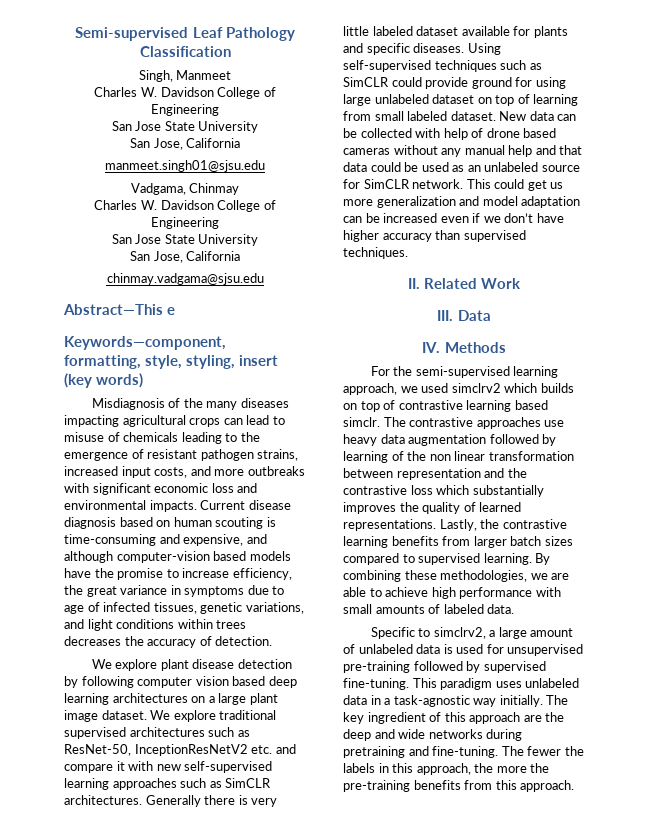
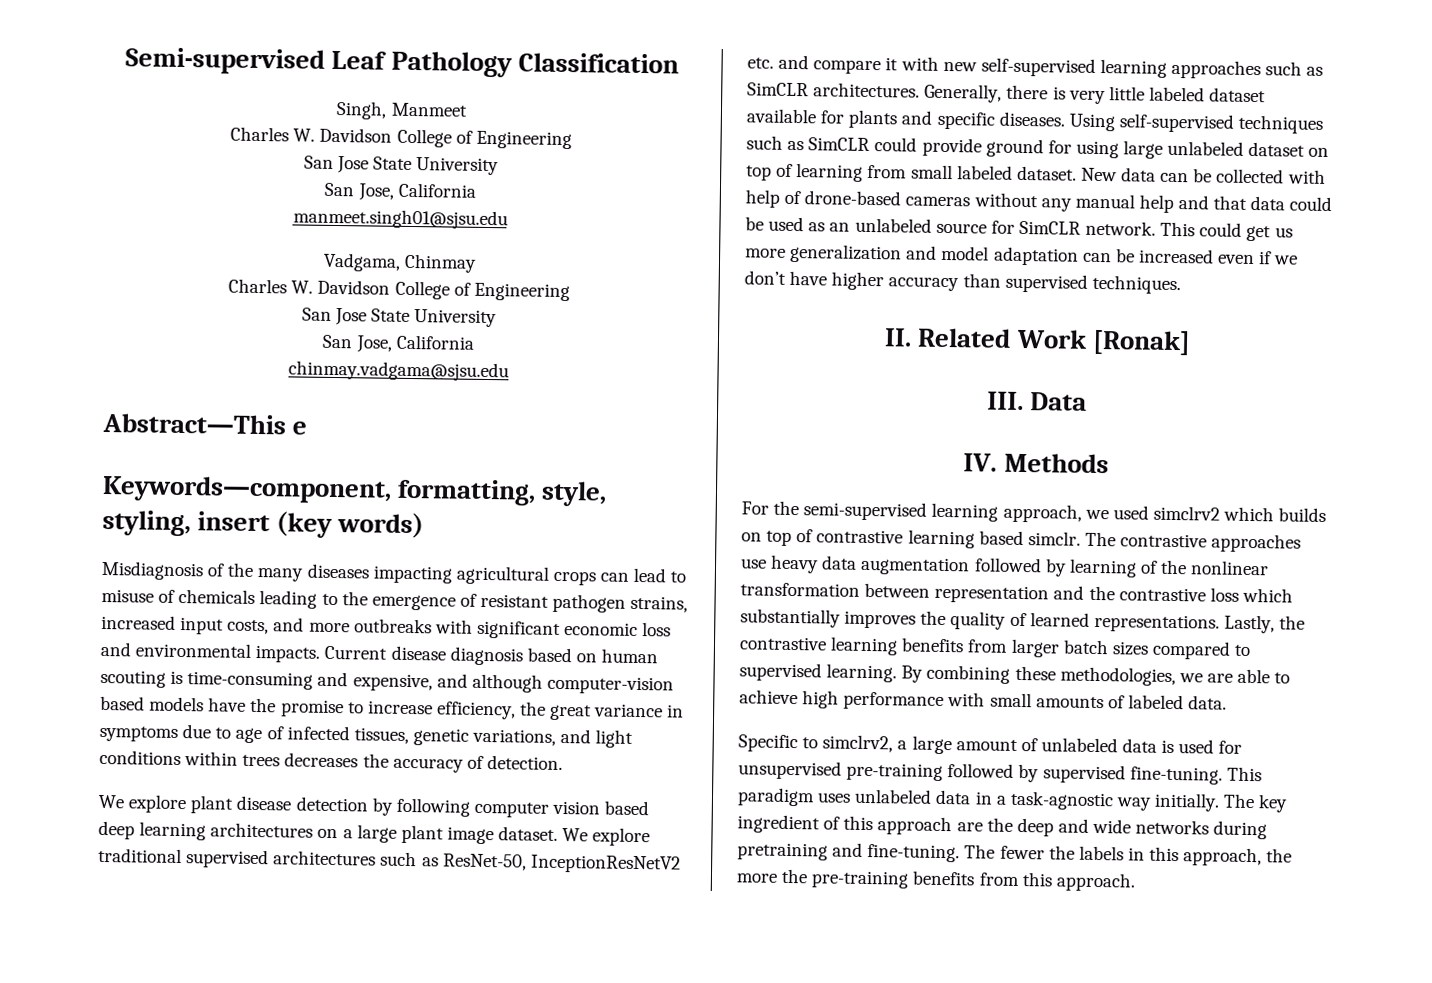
[145,795,201,807] Generally -> [924,83,1003,103] Generally,
[486,128,557,138] drone based -> [804,190,902,206] drone-based
(522, 283) none -> [1091,329,1191,356] [Ronak]
[429,451,486,461] non linear -> [1190,560,1270,576] nonlinear

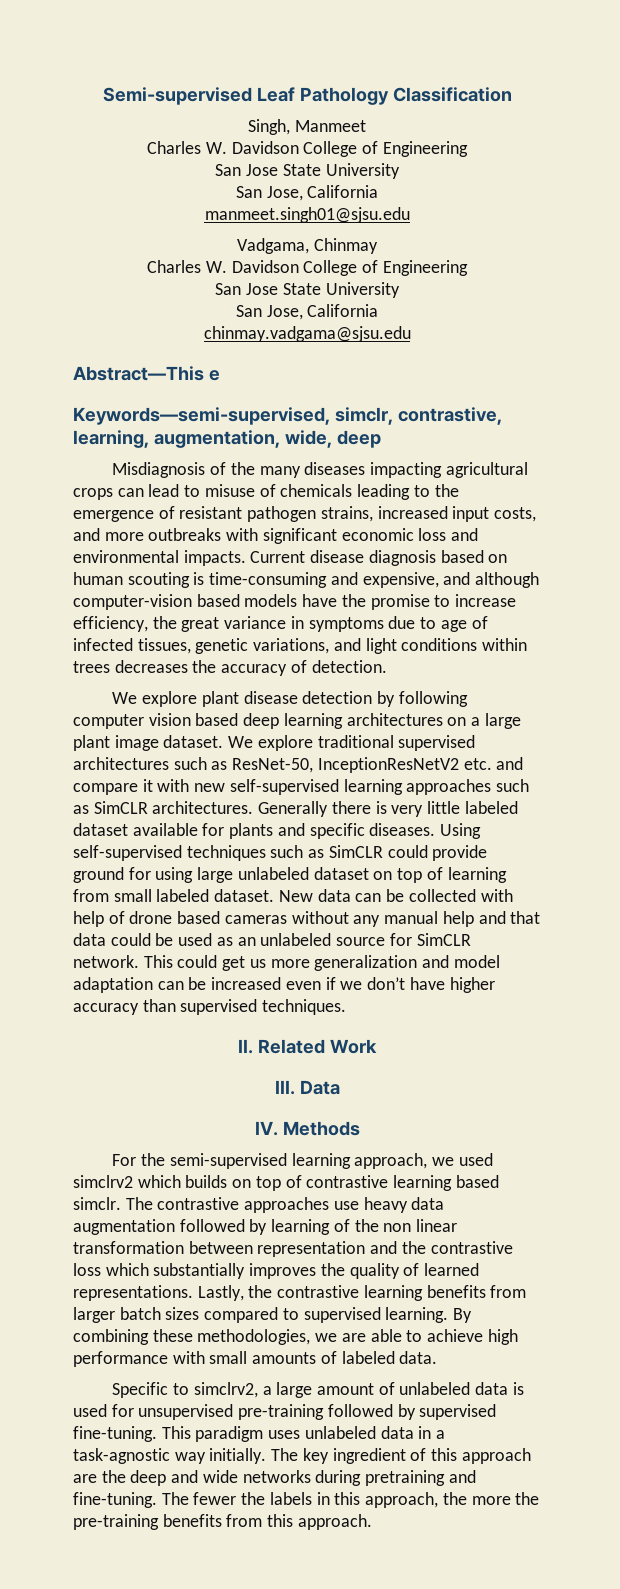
[102,474,608,507] [102,509,425,539] Keywords—component, formatting, style, styling, insert (key words) -> [73,407,502,425] [73,430,381,448] Keywords—semi-supervised, simclr, contrastive, learning, augmentation, wide, deep
[924,83,1003,103] Generally, -> [258,801,329,817] Generally
[804,190,902,206] drone-based -> [129,911,221,924] drone based
[1091,329,1191,356] [Ronak] -> (377, 1046) none
[1190,560,1270,576] nonlinear -> [383,1219,458,1232] non linear

